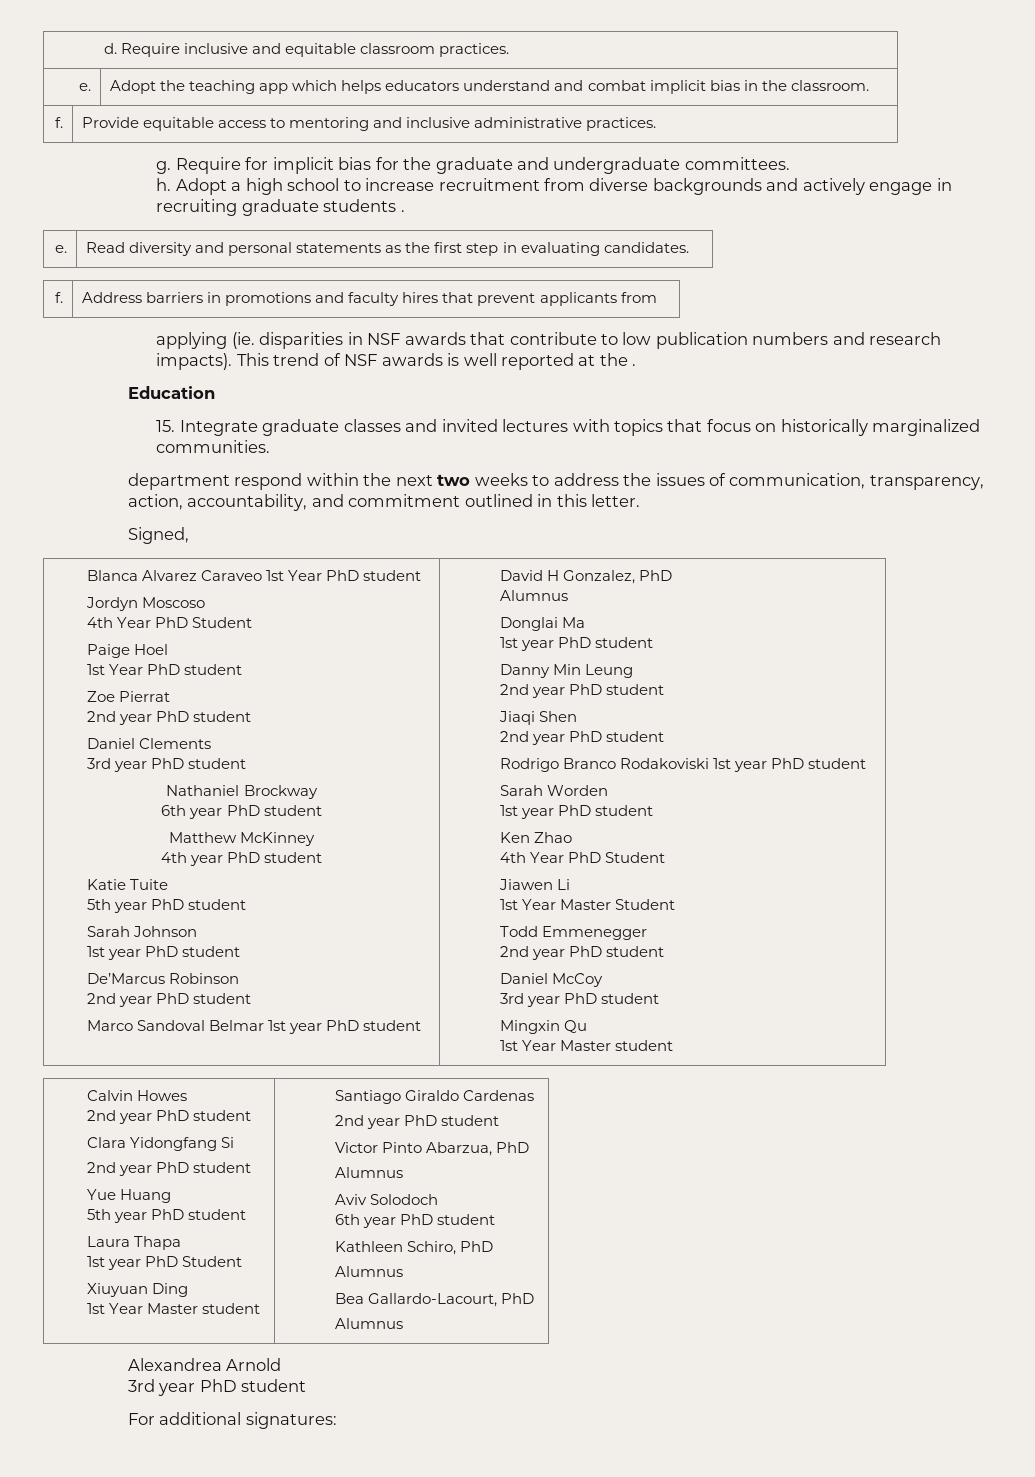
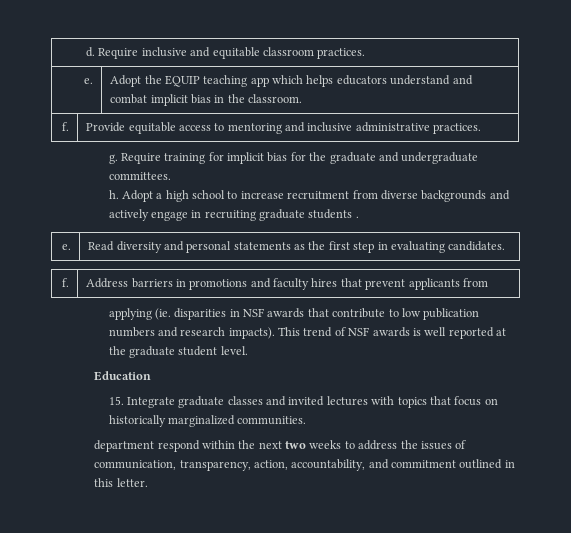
(186, 85) none -> [164,75,200,87] EQUIP
(241, 165) none -> [164,153,206,164] training
[632,364,637,366] . -> [128,346,248,358] graduate student level.
[128,527,190,544] [87,570,422,581] [86,597,206,611] [87,617,253,628] [87,644,169,658] [87,664,243,675] [87,691,171,702] [87,711,252,725] [87,738,212,749] [87,758,247,772] [166,785,318,799] [161,805,322,819] [168,832,316,846] [160,852,323,866] [87,879,169,890] [87,899,247,913] [87,926,198,937] [87,946,241,960] [87,973,240,984] [87,993,252,1007] [87,1020,422,1034] [500,570,673,584] [500,590,569,601] [500,617,586,631] [500,637,654,651] [500,664,634,678] [500,684,665,698] [499,711,578,725] [500,731,665,745] [500,758,867,772] [500,785,609,796] [500,805,654,819] [500,832,573,843] [500,852,666,863] [499,879,571,890] [500,899,676,910] [500,926,648,940] [500,946,665,960] [500,973,604,987] [500,993,660,1007] [500,1020,588,1034] [500,1040,674,1051] [87,1090,188,1101] [87,1110,252,1124] [87,1137,235,1151] [87,1162,252,1176] [87,1189,172,1203] [87,1209,247,1223] [87,1236,182,1250] [87,1256,243,1270] [87,1283,189,1297] [87,1303,261,1314] [335,1090,535,1104] [335,1115,500,1129] [335,1142,530,1156] [335,1167,404,1178] [335,1194,439,1205] [335,1214,496,1228] [335,1241,494,1255] [335,1266,404,1277] [335,1293,535,1307] [335,1318,404,1329] [128,1358,282,1371] [128,1379,307,1396] [128,1412,337,1429] // Signed, // Blanca Alvarez Caraveo 1st Year PhD student // Jordyn Moscoso // 4th Year PhD Student // Paige Hoel // 1st Year PhD student // Zoe Pierrat // 2nd year PhD student // Daniel Clements // 3rd year PhD student // Nathaniel Brockway // 6th year PhD student // Matthew McKinney // 4th year PhD student // Katie Tuite // 5th year PhD student // Sarah Johnson // 1st year PhD student // De’Marcus Robinson // 2nd year PhD student // Marco Sandoval Belmar 1st year PhD student | David H Gonzalez, PhD // Alumnus // Donglai Ma // 1st year PhD student // Danny Min Leung // 2nd year PhD student // Jiaqi Shen // 2nd year PhD student // Rodrigo Branco Rodakoviski 1st year PhD student // Sarah Worden // 1st year PhD student // Ken Zhao // 4th Year PhD Student // Jiawen Li // 1st Year Master Student // Todd Emmenegger // 2nd year PhD student // Daniel McCoy // 3rd year PhD student // Mingxin Qu // 1st Year Master student // Calvin Howes // 2nd year PhD student // Clara Yidongfang Si // 2nd year PhD student // Yue Huang // 5th year PhD student // Laura Thapa // 1st year PhD Student // Xiuyuan Ding // 1st Year Master student | Santiago Giraldo Cardenas // 2nd year PhD student // Victor Pinto Abarzua, PhD // Alumnus // Aviv Solodoch // 6th year PhD student // Kathleen Schiro, PhD // Alumnus // Bea Gallardo-Lacourt, PhD // Alumnus // Alexandrea Arnold // 3rd year PhD student // For additional signatures: -> (148, 482) none

